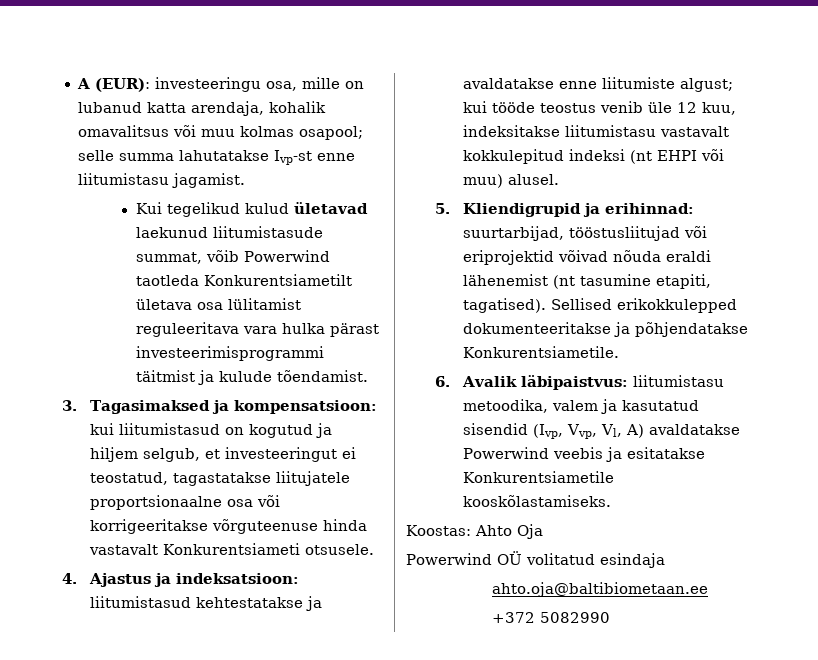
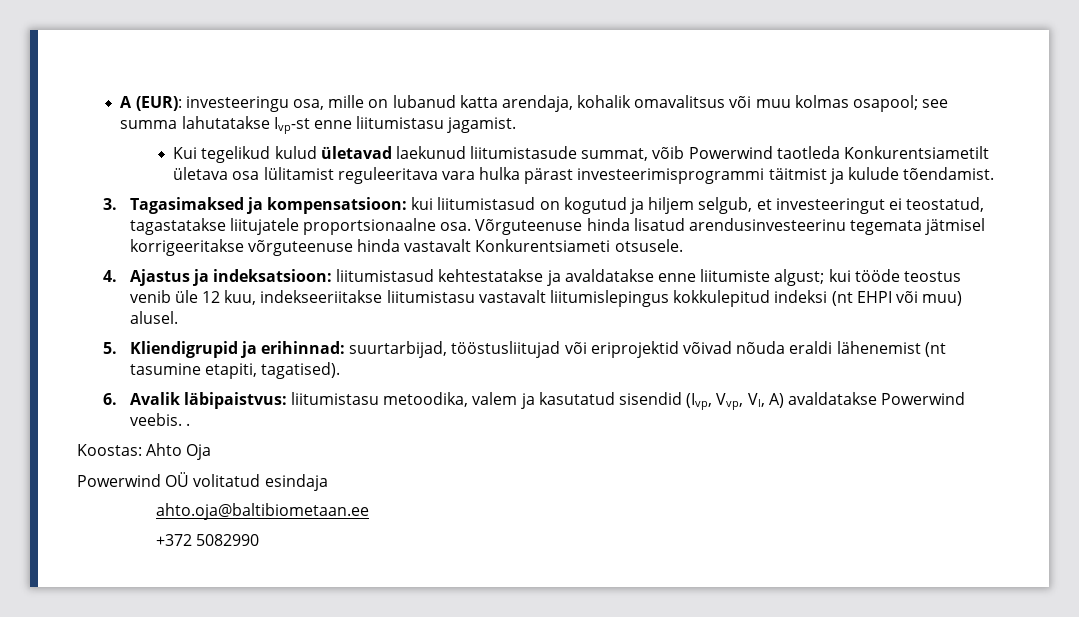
[78,150,115,161] selle -> [922,99,949,108] see
[227,495,281,507] osa või -> [440,218,986,235] osa. Võrguteenuse hinda lisatud arendusinvesteerinu tegemata jätmisel
[463,125,561,137] indeksitakse -> [260,290,383,303] indekseeriitakse
(730, 131) none -> [550,290,670,307] liitumislepingus
[551,298,738,313] [463,322,749,337] [463,346,620,358] Sellised erikokkulepped dokumenteeritakse ja põhjendatakse Konkurentsiametile. -> (341, 370) none
[553,447,706,462] [463,471,615,483] [463,495,612,507] veebis ja esitatakse Konkurentsiametile kooskõlastamiseks. -> [129,413,190,426] veebis. .

